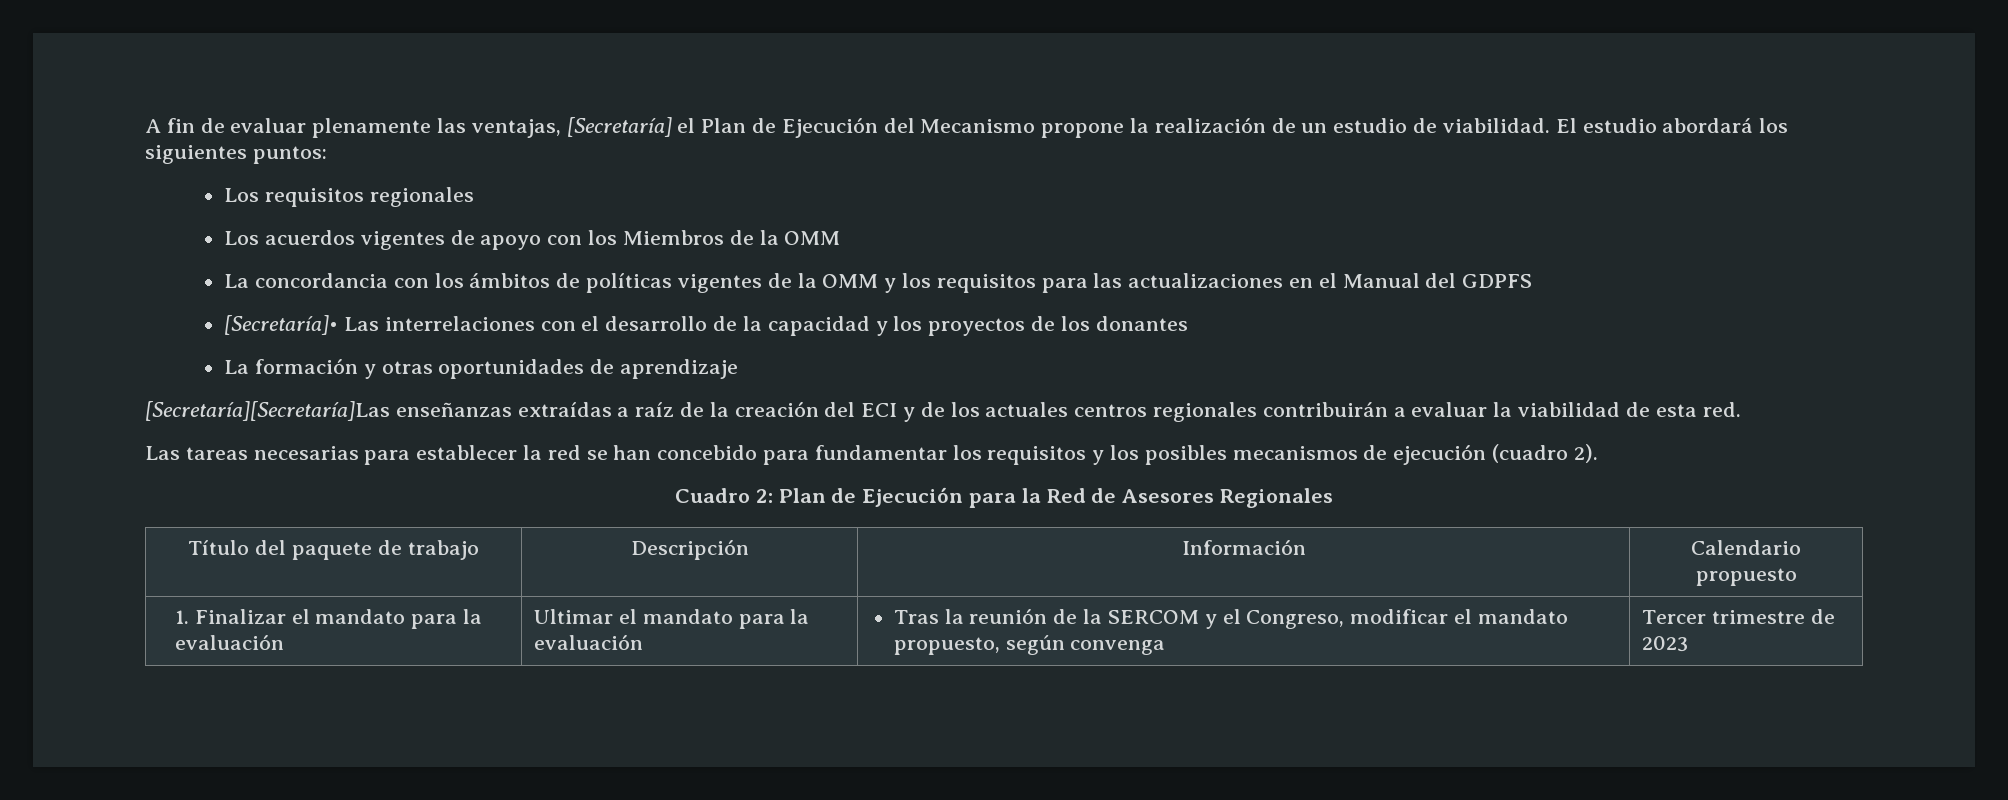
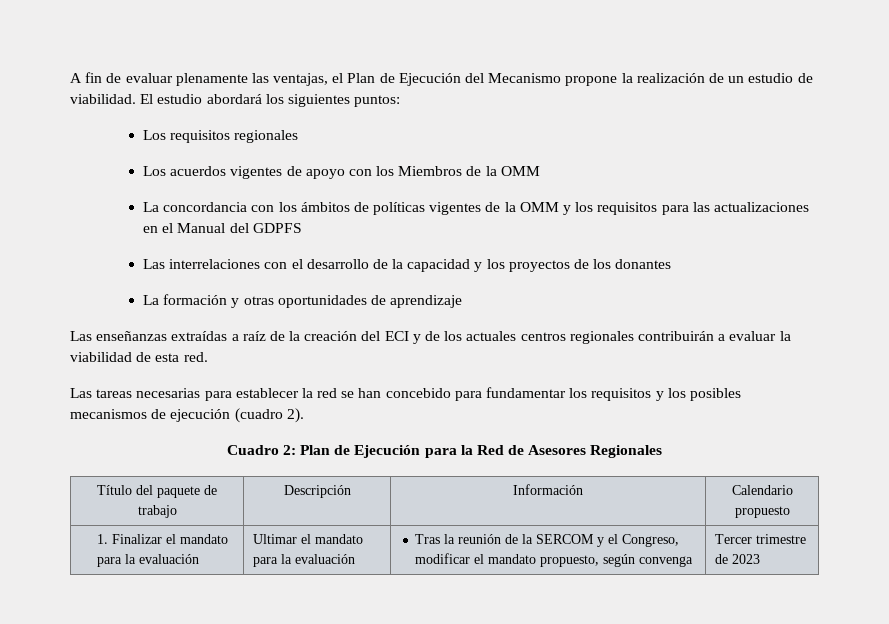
[566,117,672,137] [Secretaría] -> (329, 79) none
[224,315,339,335] [Secretaría]• -> (302, 228) none
[145,401,390,421] [Secretaría][Secretaría]Las -> [70,331,92,341] Las

